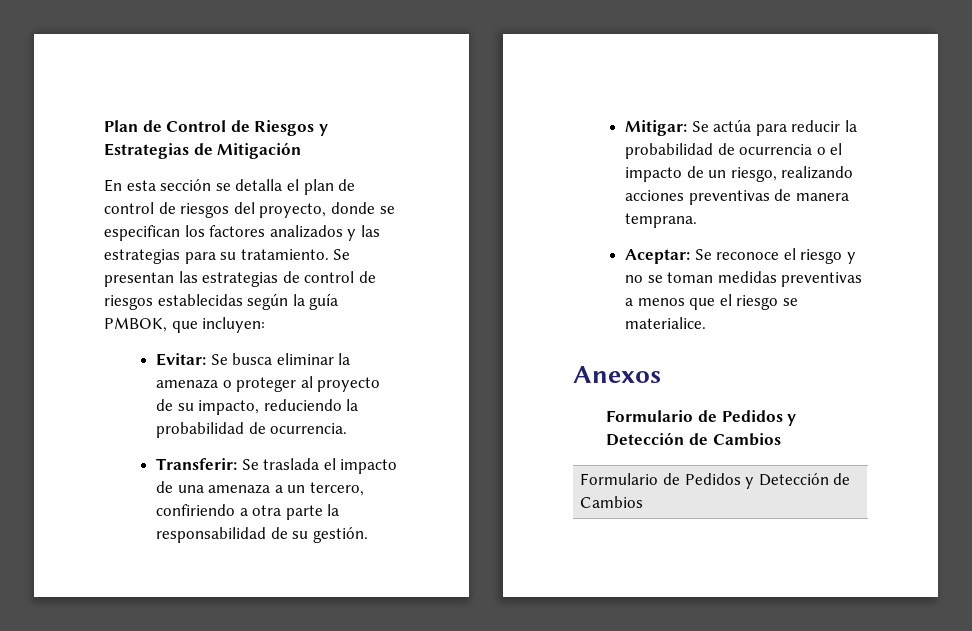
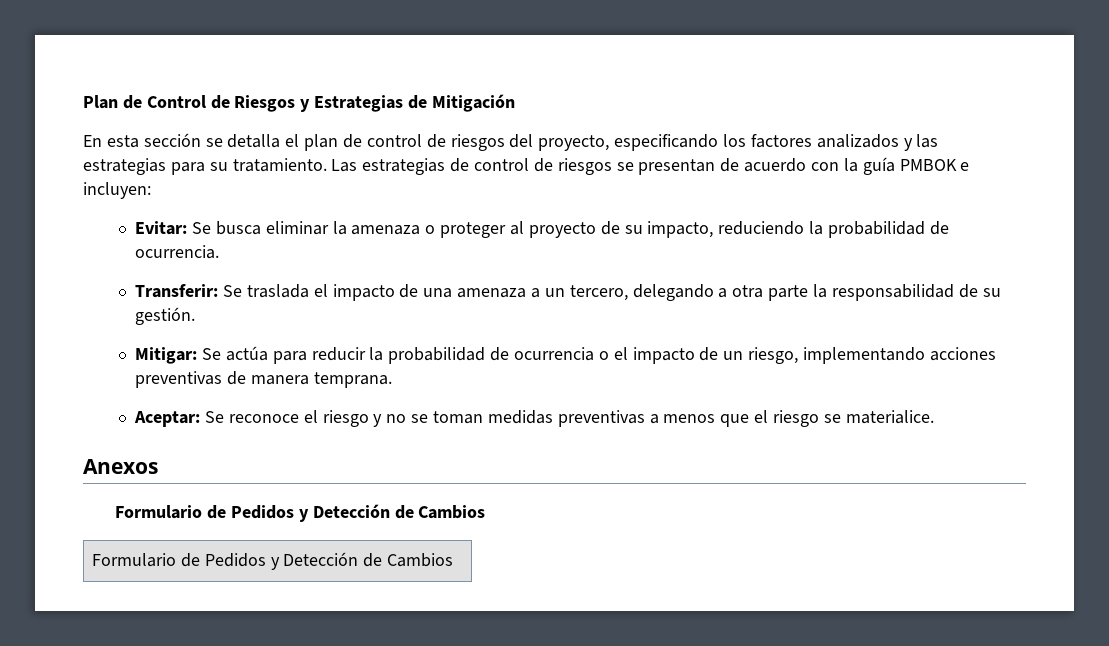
[330,202,395,214] [104,225,180,241] donde se especifican -> [614,134,719,151] especificando
[333,249,351,260] [104,271,198,287] Se presentan las -> [331,159,358,172] Las
[157,293,339,310] [104,317,198,333] establecidas según la guía PMBOK, que -> [616,157,970,175] se presentan de acuerdo con la guía PMBOK e
[156,504,236,516] confiriendo -> [632,284,714,301] delegando
[781,166,854,179] realizando -> [803,347,926,364] implementando

